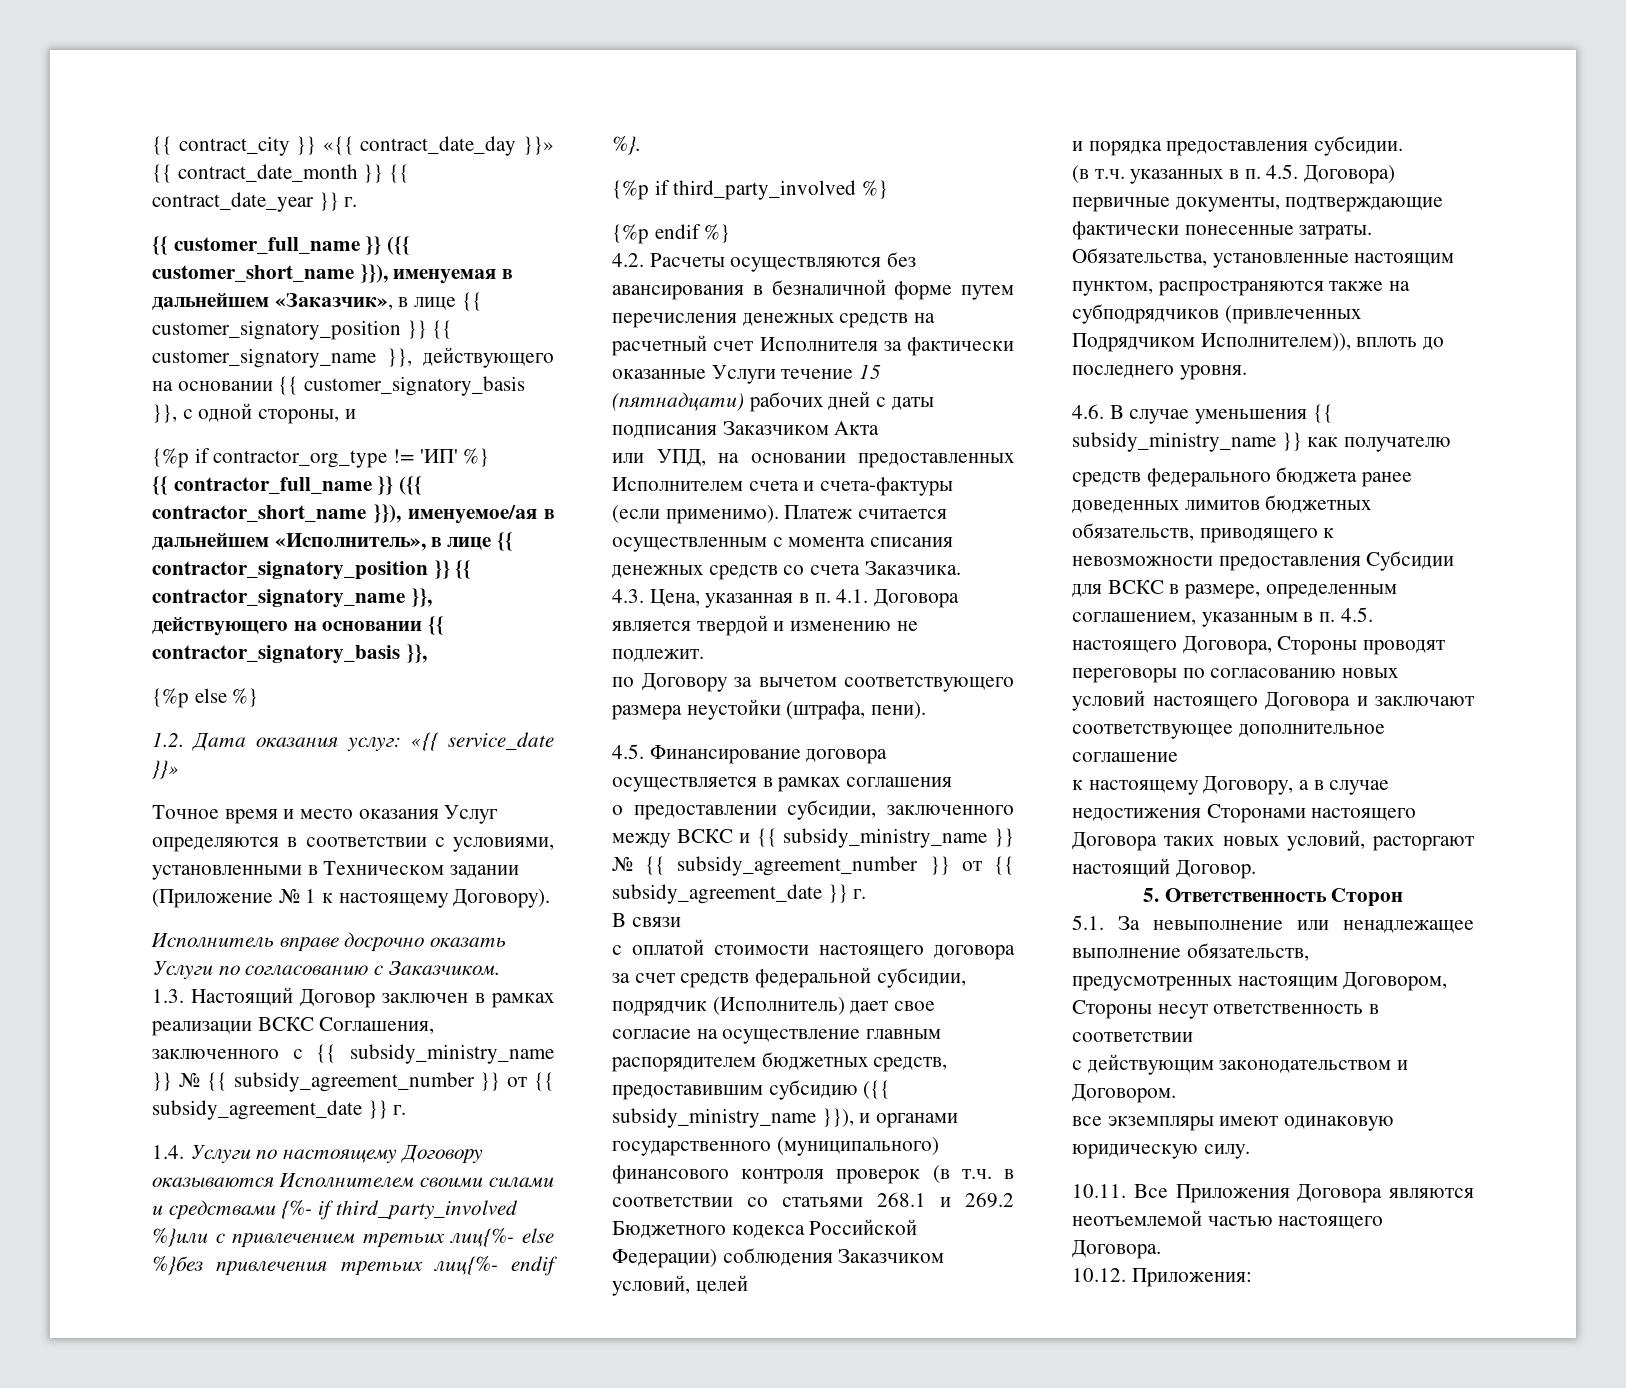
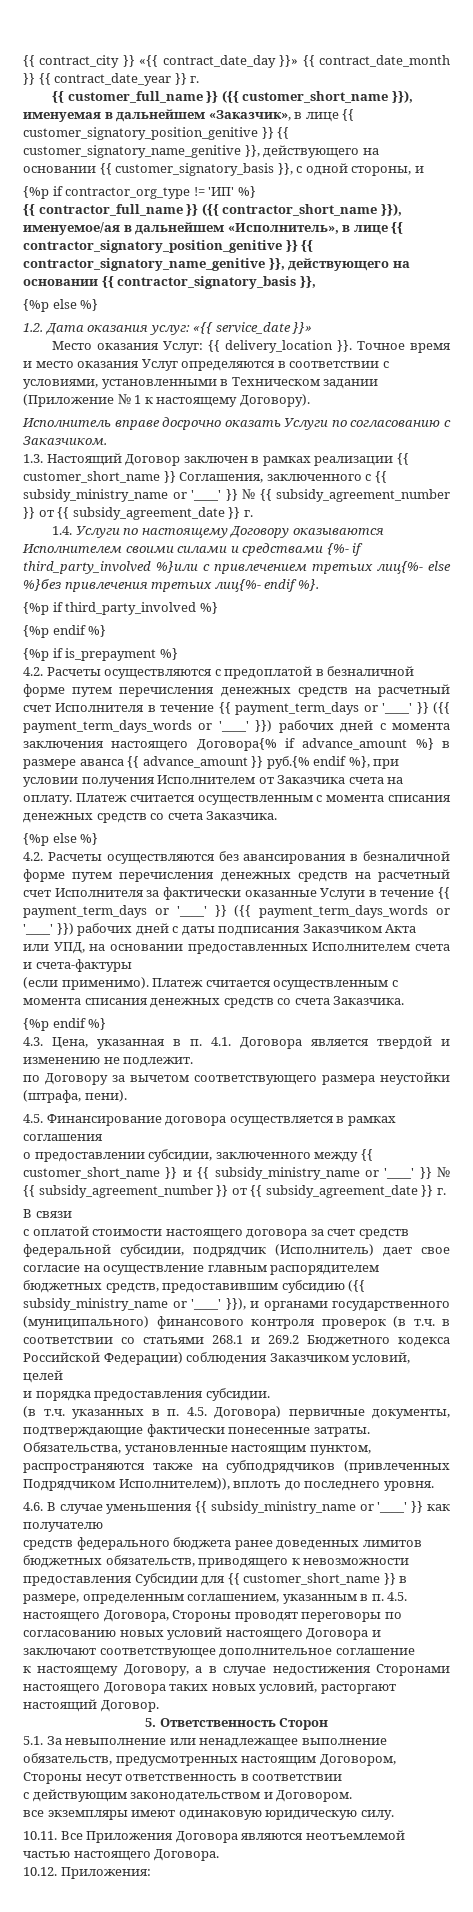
[152,320,453,340] [152,348,376,368] customer_signatory_position }} {{ customer_signatory_name -> [23,127,290,140] [23,145,241,158] customer_signatory_position_genitive }} {{ customer_signatory_name_genitive
[152,560,472,580] [152,589,405,608] contractor_signatory_position }} {{ contractor_signatory_name -> [23,240,314,253] [23,258,265,271] contractor_signatory_position_genitive }} {{ contractor_signatory_name_genitive
(179, 769) none -> [52,340,353,353] Место оказания Услуг: {{ delivery_location }}.
[257,1017,314,1031] ВСКС -> [396,453,409,465] [23,471,176,483] {{ customer_short_name }}
(554, 1054) none -> [172,490,221,501] or '____'
(731, 233) none -> [23,648,178,661] [23,666,415,679] [23,684,451,697] [23,702,450,715] [23,720,450,733] [23,738,450,751] [23,756,400,769] [23,775,404,787] [23,793,451,805] [23,811,278,823] [23,833,99,846] // {%p if is_prepayment %} // 4.2. Расчеты осуществляются с предоплатой в безналичной форме путем перечисления денежных средств на расчетный счет Исполнителя в течение {{ payment_term_days or '____' }} ({{ payment_term_days_words or '____' }}) рабочих дней с момента заключения настоящего Договора{% if advance_amount %} в размере аванса {{ advance_amount }} руб.{% endif %}, при условии получения Исполнителем от Заказчика счета на оплату. Платеж считается осуществленным с момента списания денежных средств со счета Заказчика. // {%p else %}
[781,364,882,379] [612,392,744,411] течение 15 (пятнадцати) -> [368,887,450,899] [23,905,451,918] [23,923,74,935] в течение {{ payment_term_days or '____' }} ({{ payment_term_days_words or '____' }})
(961, 568) none -> [23,1018,107,1031] // {%p endif %}
[676,829,733,843] ВСКС -> [360,1149,373,1161] [23,1167,178,1179] {{ customer_short_name }}
(988, 838) none -> [364,1168,415,1179] or '____'
(816, 1118) none -> [172,1299,221,1310] or '____'
(1276, 442) none -> [359,1502,408,1513] or '____'
[1107,580,1164,594] ВСКС -> [227,1573,396,1585] {{ customer_short_name }}

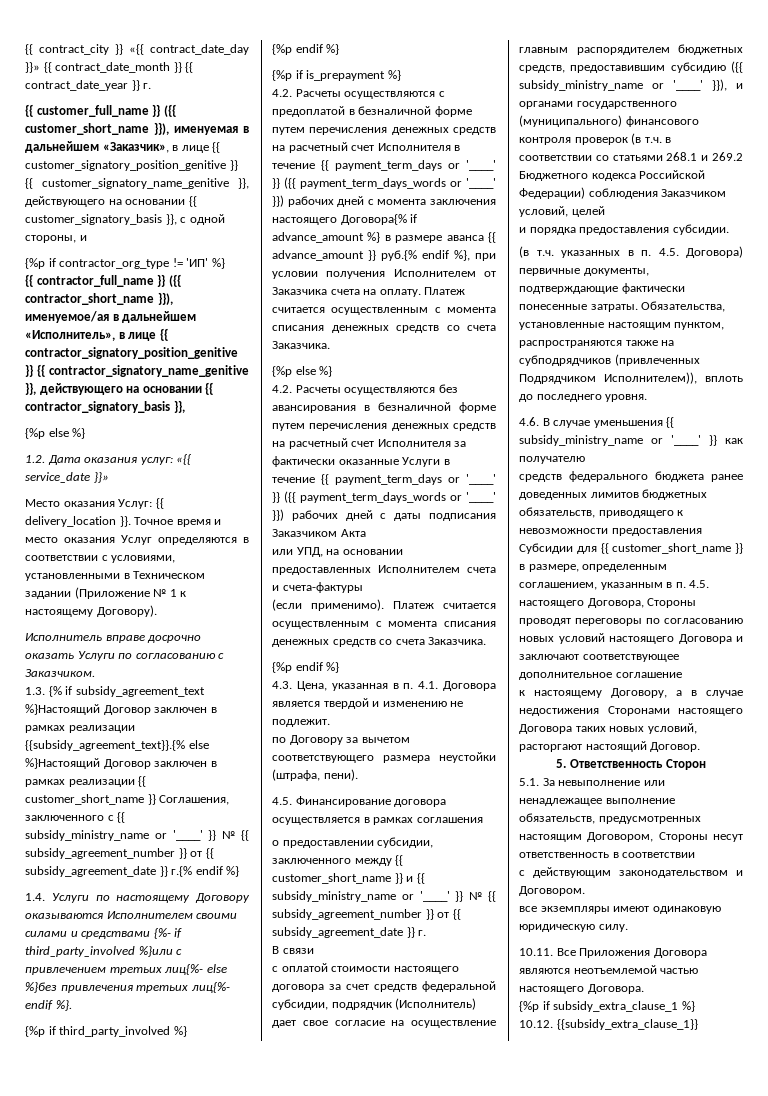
[46,453,122,466] Настоящий -> [48,686,205,697] [25,704,217,715] [25,725,135,733] [25,740,209,751] [25,758,100,769] {% if subsidy_agreement_text %}Настоящий Договор заключен в рамках реализации {{subsidy_agreement_text}}.{% else %}Настоящий
[243,510,253,517] г. -> [171,866,240,877] г.{% endif %}
(220, 1855) none -> [519,1001,695,1012] // {%p if subsidy_extra_clause_1 %}
[60,1867,151,1879] Приложения: -> [556,1019,698,1030] {{subsidy_extra_clause_1}}

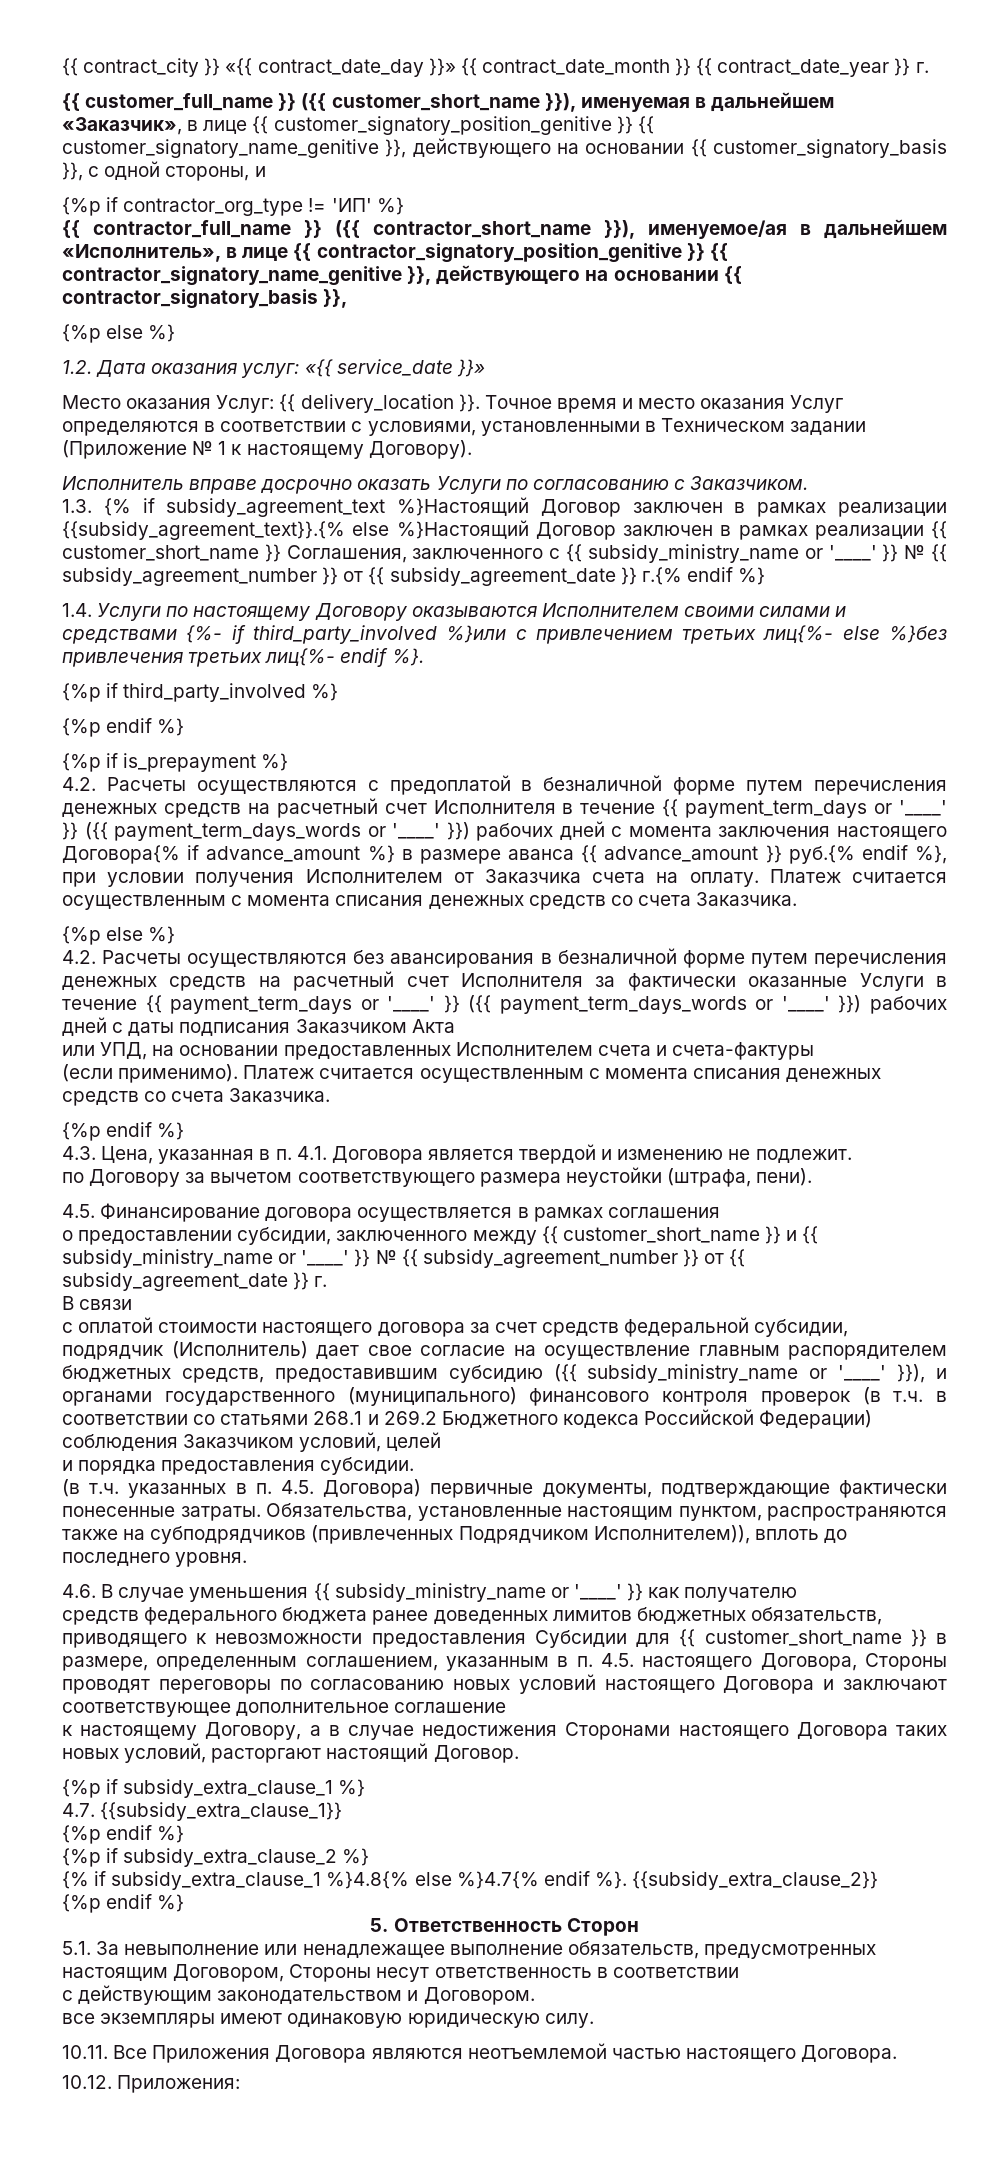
(701, 747) none -> [62,1779,366,1798] [62,1802,343,1821] [62,1825,185,1844] [62,1848,370,1867] [62,1871,879,1890] [62,1894,185,1913] // {%p if subsidy_extra_clause_1 %} // 4.7. {{subsidy_extra_clause_1}} // {%p endif %} // {%p if subsidy_extra_clause_2 %} // {% if subsidy_extra_clause_1 %}4.8{% else %}4.7{% endif %}. {{subsidy_extra_clause_2}} // {%p endif %}
[519,1001,695,1012] // {%p if subsidy_extra_clause_1 %} -> (898, 2054) none
[556,1019,698,1030] {{subsidy_extra_clause_1}} -> [117,2075,241,2093] Приложения:

